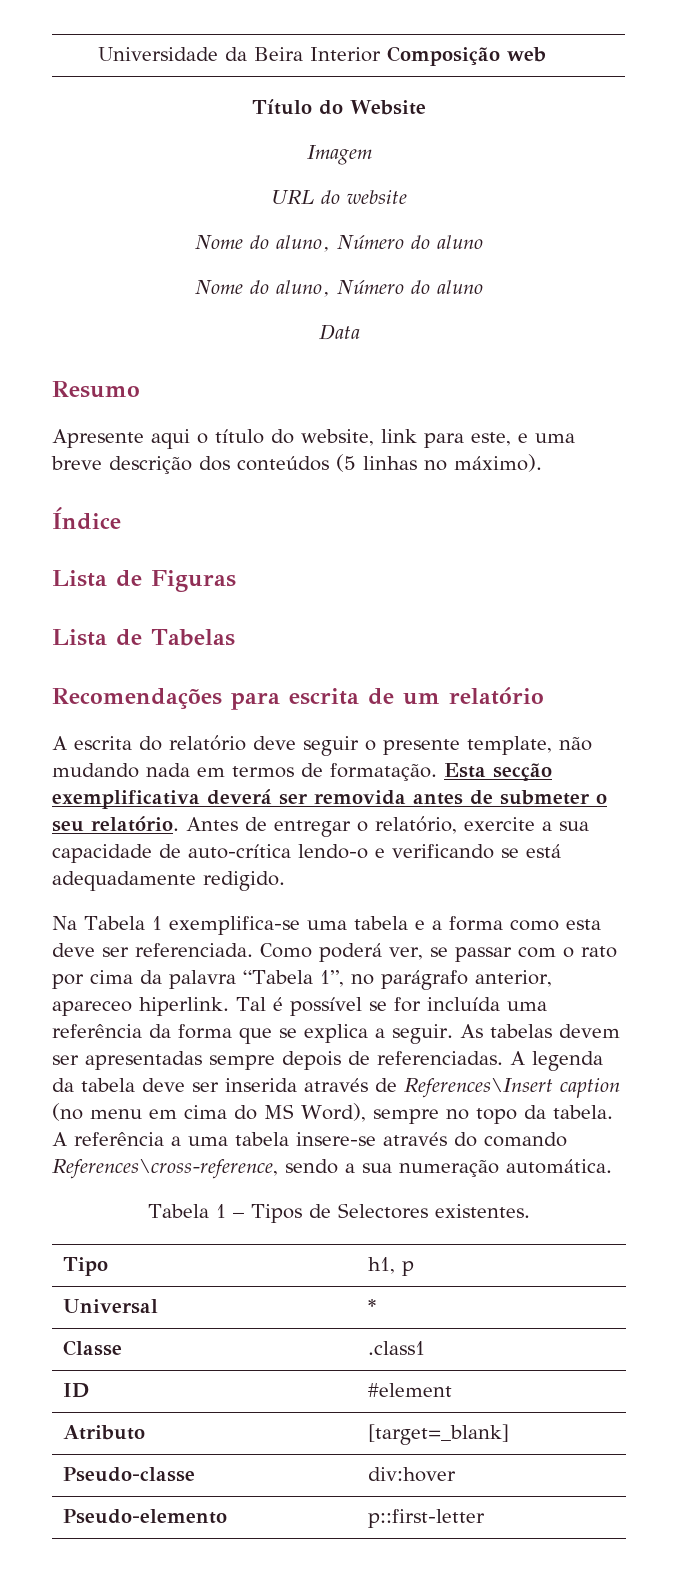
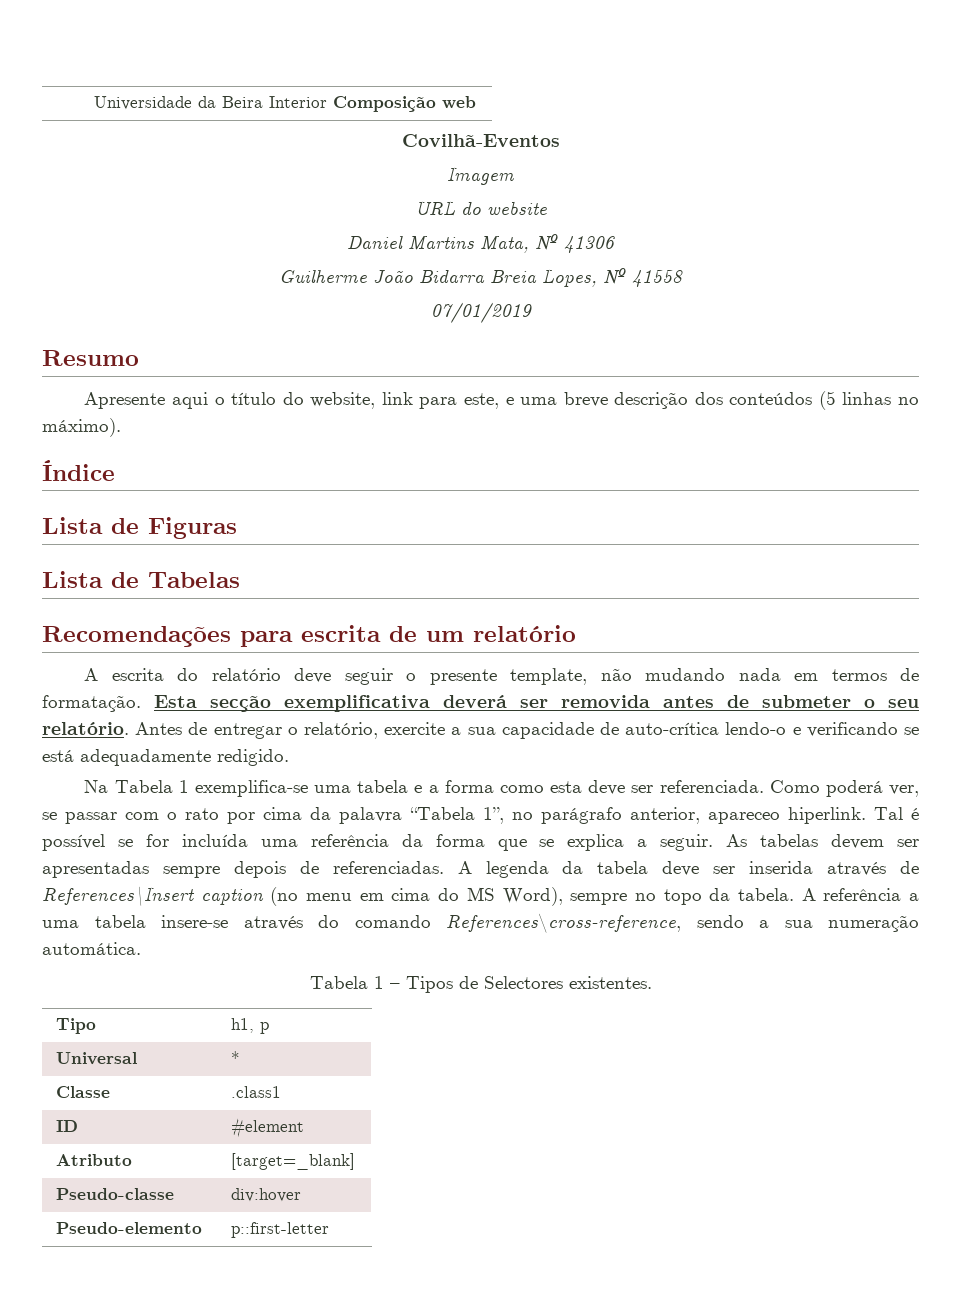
[252,99,427,115] Título do Website -> [401,134,560,147] Covilhã-Eventos
[195,235,483,252] [195,280,483,297] [318,324,360,340] Nome do aluno, Número do aluno // Nome do aluno, Número do aluno // Data -> [347,234,615,253] [279,268,683,287] [430,302,532,323] Daniel Martins Mata, Nº 41306 // Guilherme João Bidarra Breia Lopes, Nº 41558 // 07/01/2019

